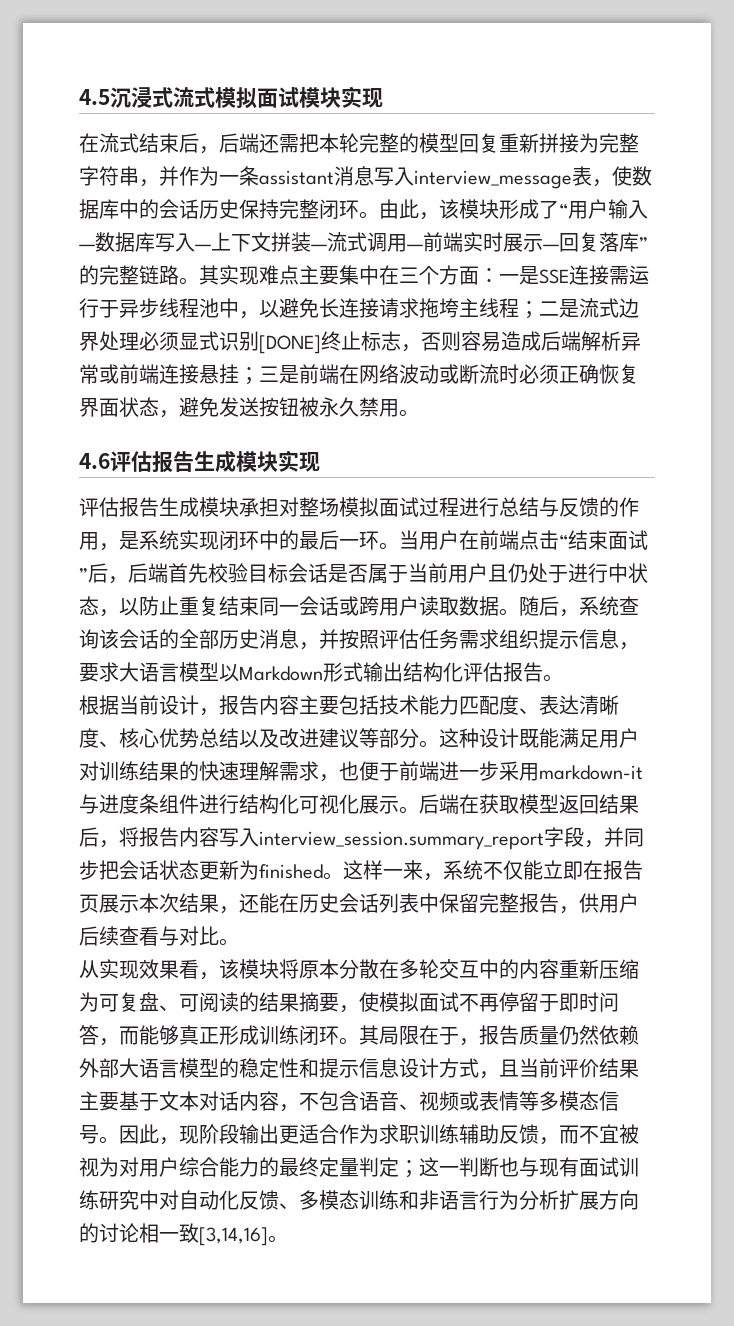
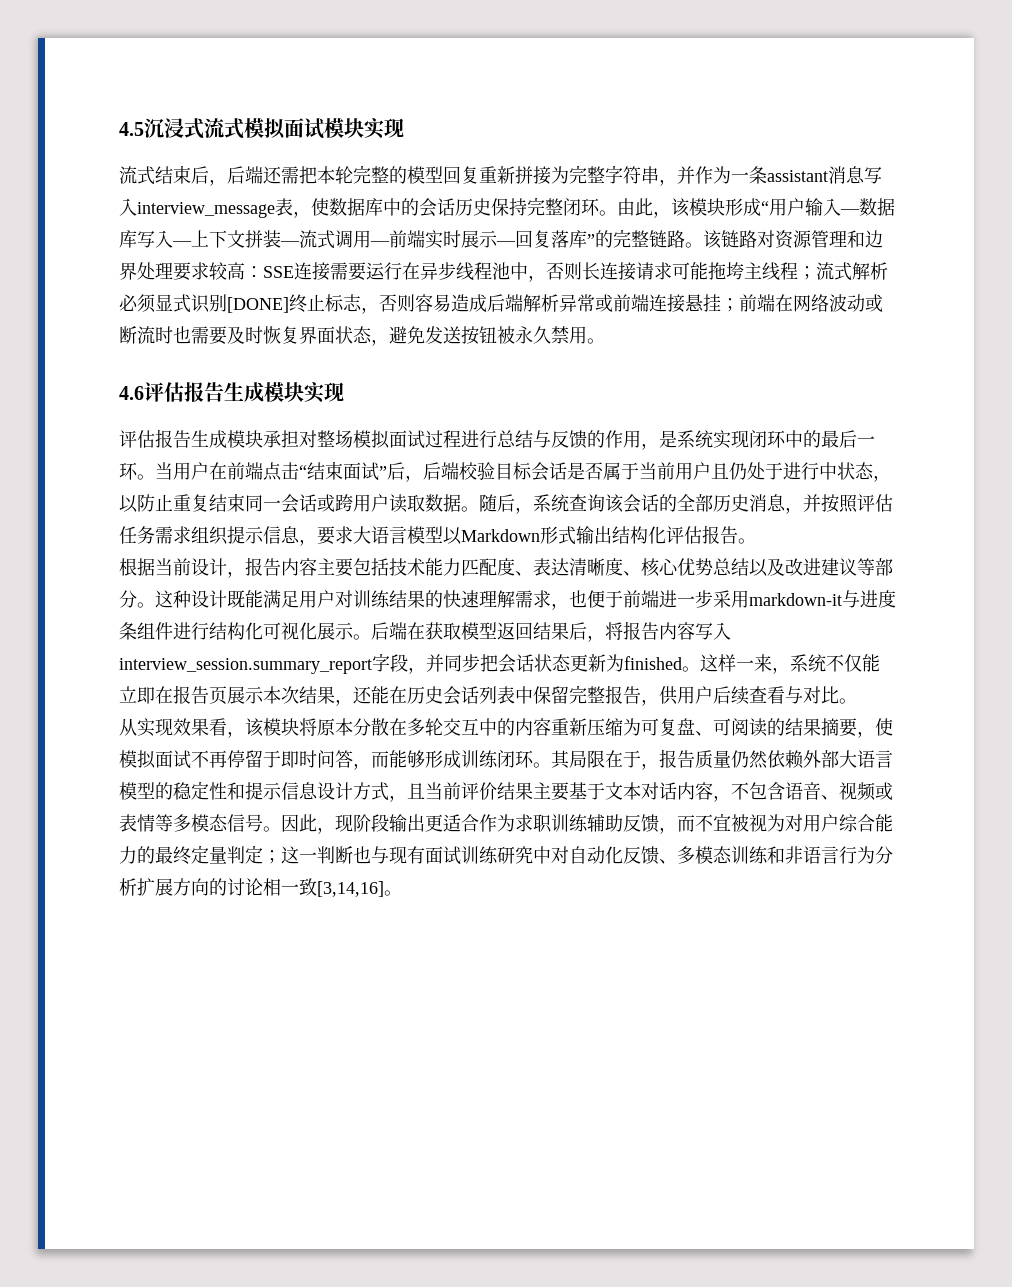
[79,133,99,153] 在 -> (404, 128) none
[539,200,559,219] 了 -> (761, 207) none
[199,265,539,285] 其实现难点主要集中在三个方面：一是 -> [703,230,883,249] [119,262,263,281] 该链路对资源管理和边界处理要求较高：
[629,265,649,285] [79,298,119,318] 运行于 -> [348,262,420,281] 要运行在
[259,298,319,318] 以避免 -> [546,262,582,280] 否则
(419, 308) none -> [672,262,708,280] 可能
[539,298,639,318] [79,331,139,351] 二是流式边界处理 -> [816,262,888,281] 流式解析
[259,365,299,384] 三是 -> (739, 305) none
[519,364,599,384] 必须正确 -> [173,326,263,345] 也需要及时
[168,563,208,583] 首先 -> (459, 471) none
[179,1025,219,1045] 真正 -> (425, 759) none

